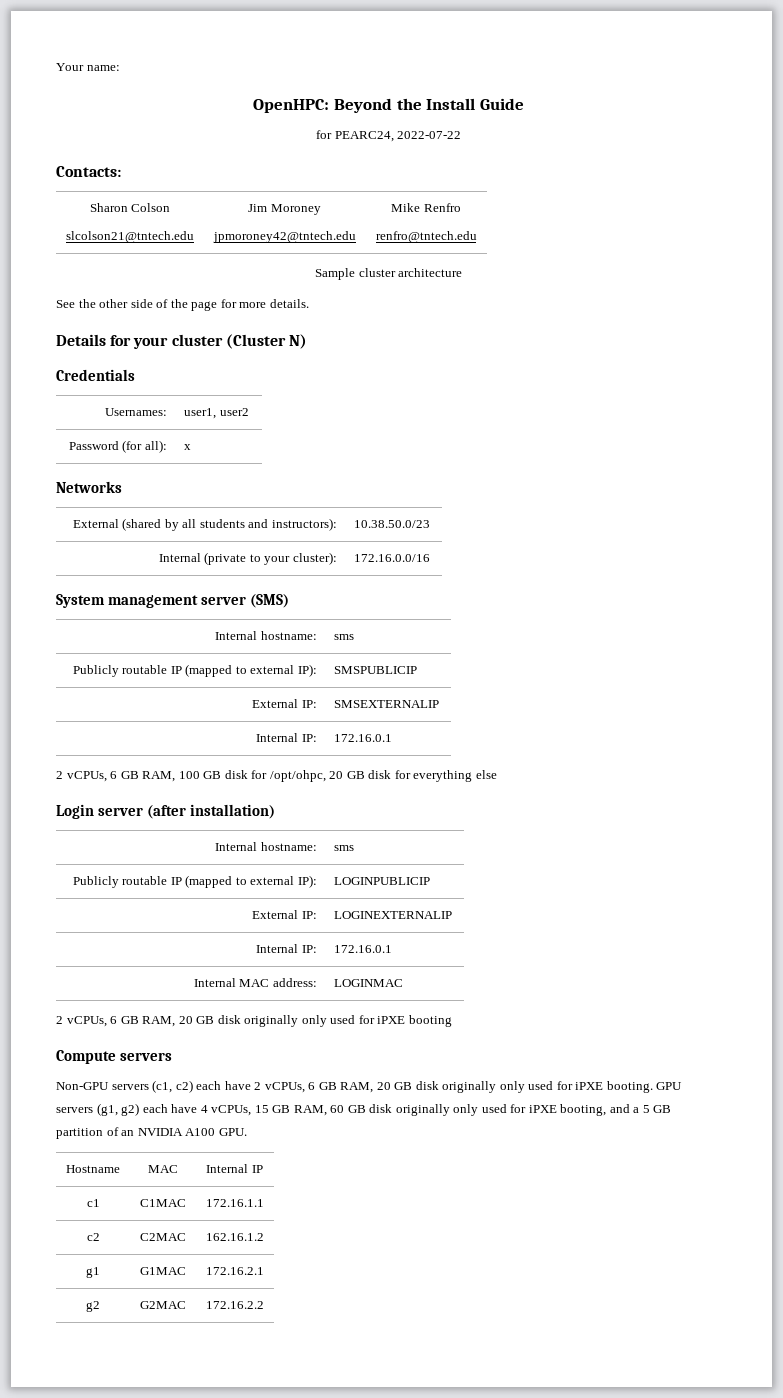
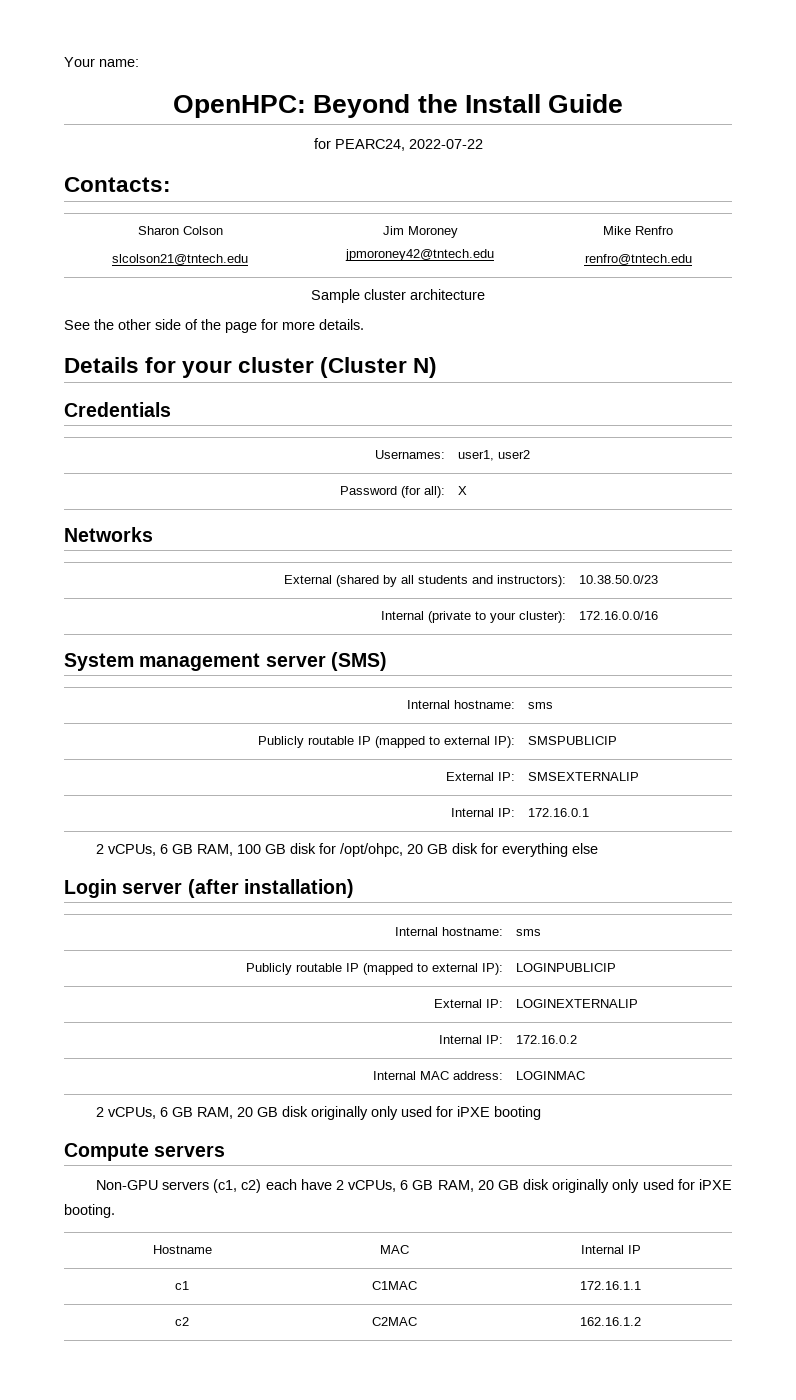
[184,444,192,450] x -> [457,486,467,495] X
[334,945,393,953] 172.16.0.1 -> [515,1035,577,1044] 172.16.0.2
[656,1082,683,1090] [56,1103,672,1116] [56,1127,247,1139] GPU servers (g1, g2) each have 4 vCPUs, 15 GB RAM, 60 GB disk originally only used for iPXE booting, and a 5 GB partition of an NVIDIA A100 GPU. -> (115, 1211) none
[86,1267,100,1278] [139,1267,186,1275] [205,1267,264,1275] [86,1301,100,1312] [139,1301,186,1309] [205,1301,264,1309] // g1 | G1MAC | 172.16.2.1 // g2 | G2MAC | 172.16.2.2 -> (641, 1321) none

